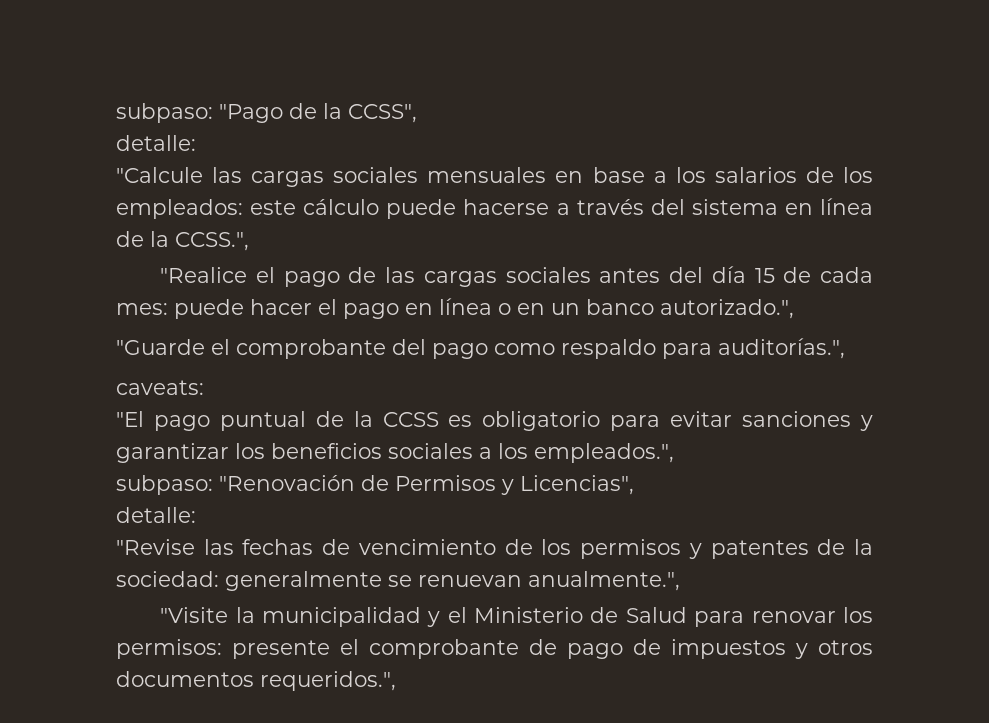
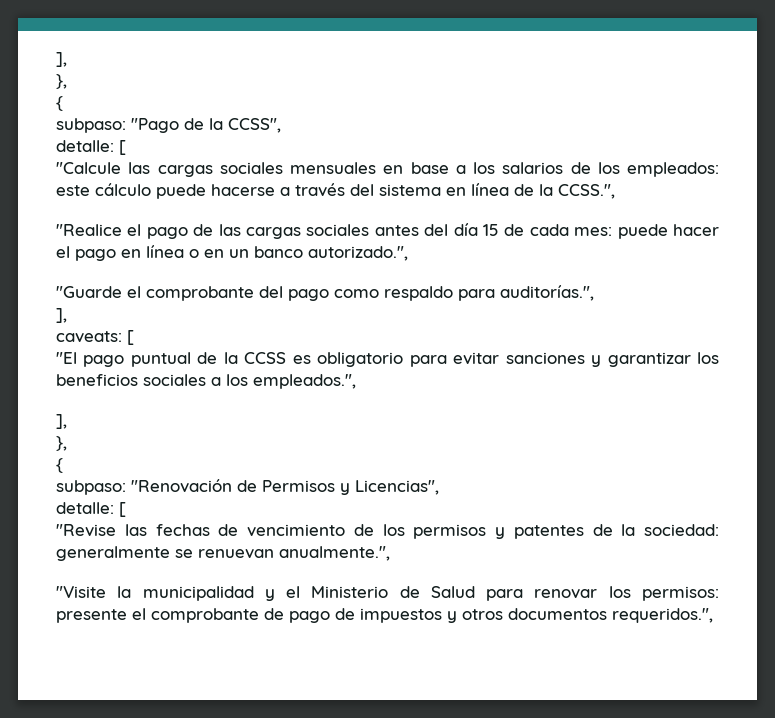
(116, 113) none -> [56,52,67,67] [56,74,67,89] [56,96,63,111] ], // }, // { //
(196, 143) none -> [119,140,126,155] [
(845, 348) none -> [56,308,67,323] // ],
(204, 387) none -> [127,330,134,345] [
(674, 453) none -> [56,414,67,429] [56,436,67,451] [56,458,63,473] // ], // }, // {
(196, 515) none -> [119,502,126,517] [

